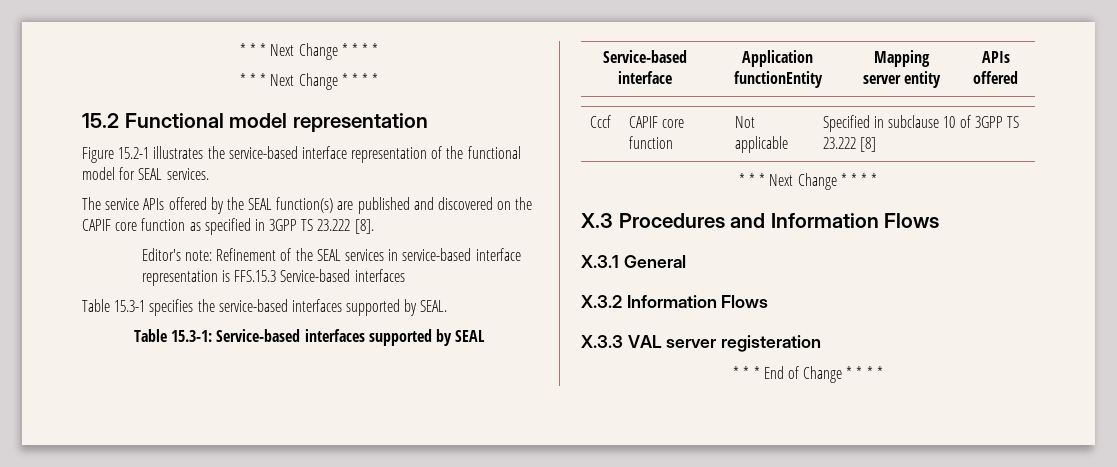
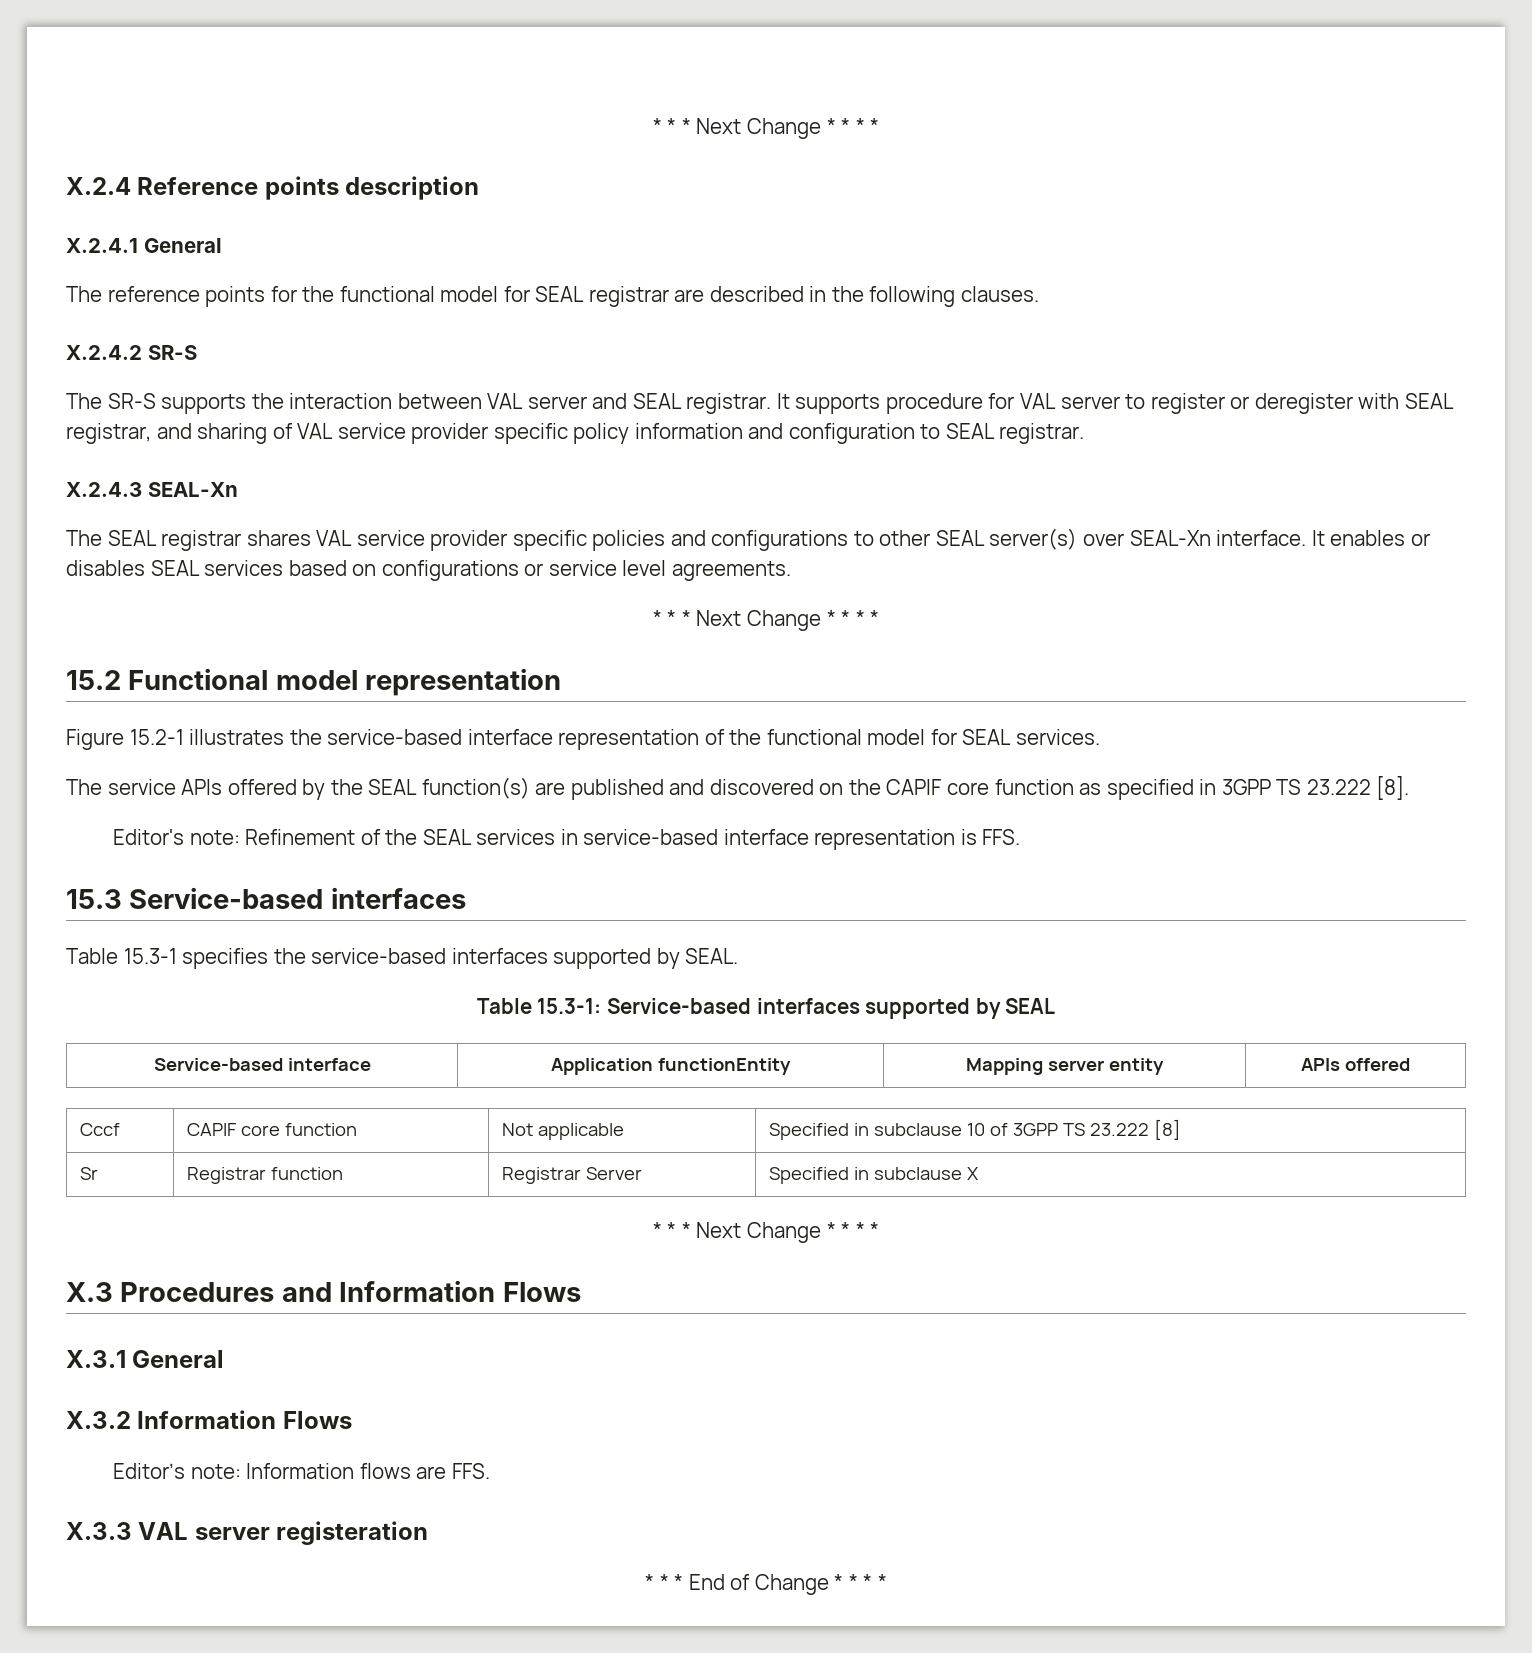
[239,43,379,60] * * * Next Change * * * * -> [652,118,880,139] [66,176,480,200] [66,238,222,253] [66,286,1040,307] [66,345,197,360] [66,393,1454,414] [66,423,1085,444] [66,482,238,497] [66,528,1430,551] [66,560,791,581] * * * Next Change * * * * // X.2.4 Reference points description // X.2.4.1 General // The reference points for the functional model for SEAL registrar are described in the following clauses. // X.2.4.2 SR-S // The SR-S supports the interaction between VAL server and SEAL registrar. It supports procedure for VAL server to register or deregister with SEAL registrar, and sharing of VAL service provider specific policy information and configuration to SEAL registrar. // X.2.4.3 SEAL-Xn // The SEAL registrar shares VAL service provider specific policies and configurations to other SEAL server(s) over SEAL-Xn interface. It enables or disables SEAL services based on configurations or service level agreements.
[234,270,277,282] FFS.15.3 -> [982,829,1021,845] [66,889,122,909] FFS. // 15.3
(877, 144) none -> [79,1167,98,1180] [186,1167,343,1184] [501,1167,642,1184] [768,1167,979,1184] // Sr | Registrar function | Registrar Server | Specified in subclause X
(769, 301) none -> [113,1463,490,1479] // Editor’s note: Information flows are FFS.

